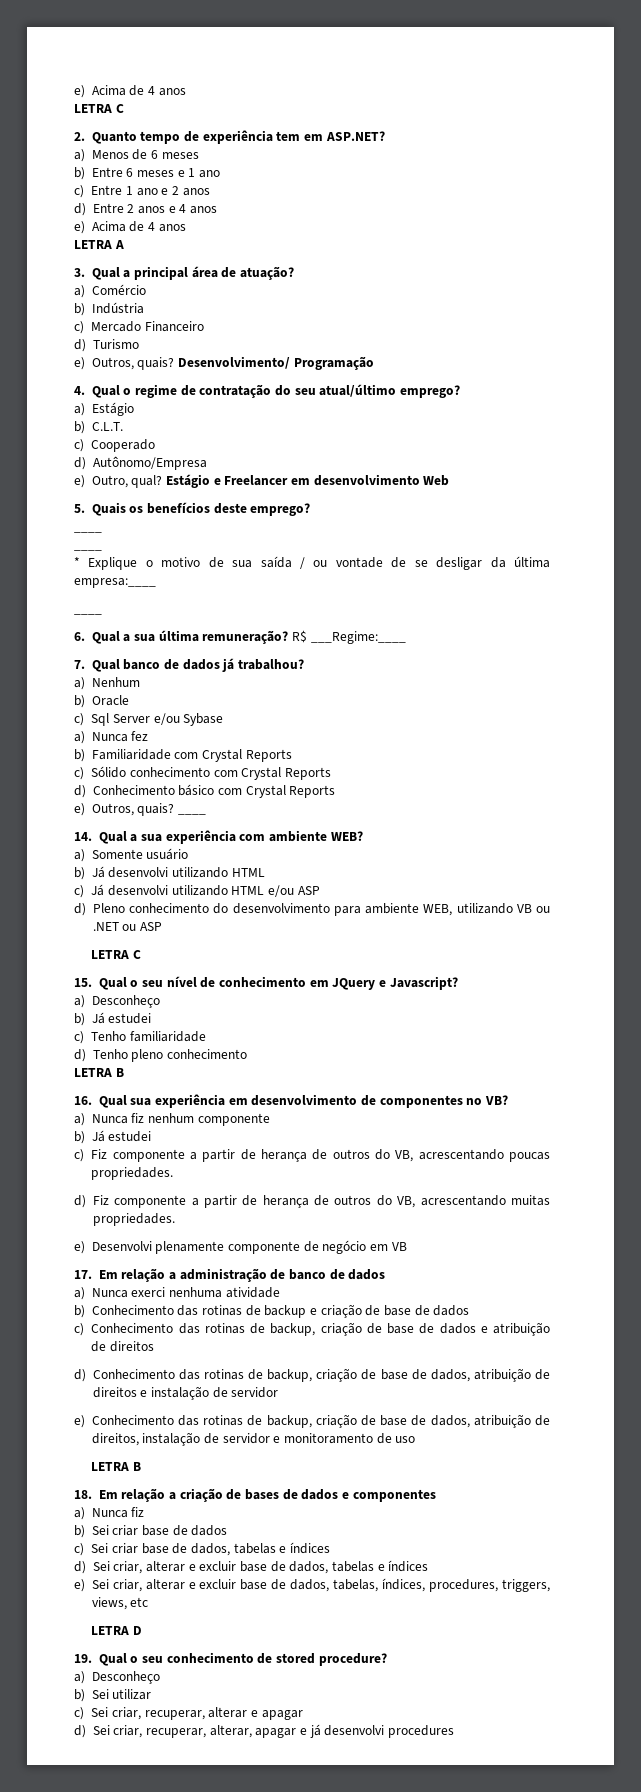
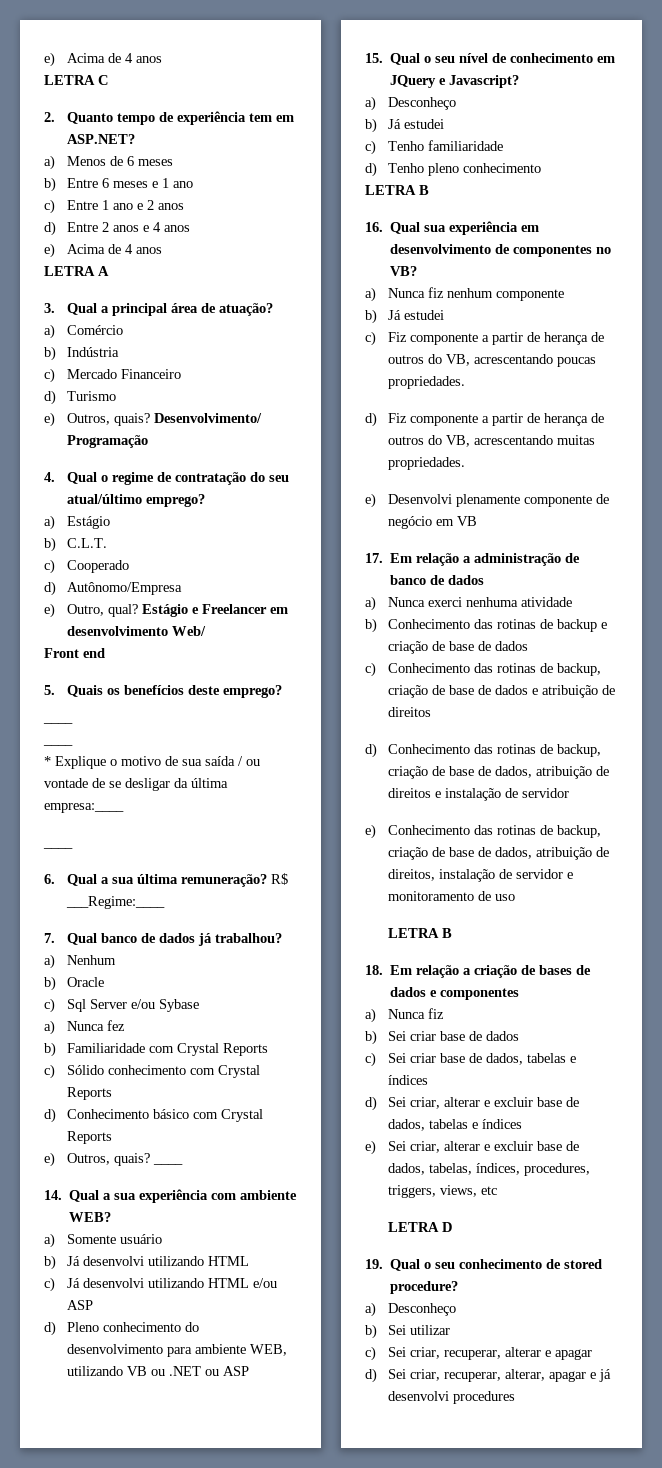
[423,475,450,486] Web -> [171,626,206,636] [44,648,105,658] Web/ // Front end
[91,950,142,959] // LETRA C -> (249, 1371) none

